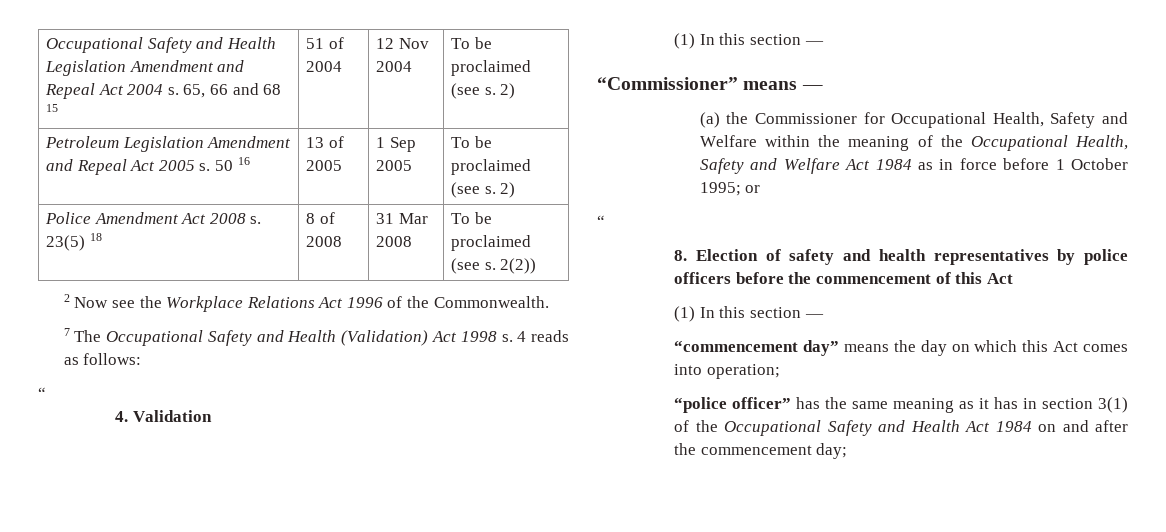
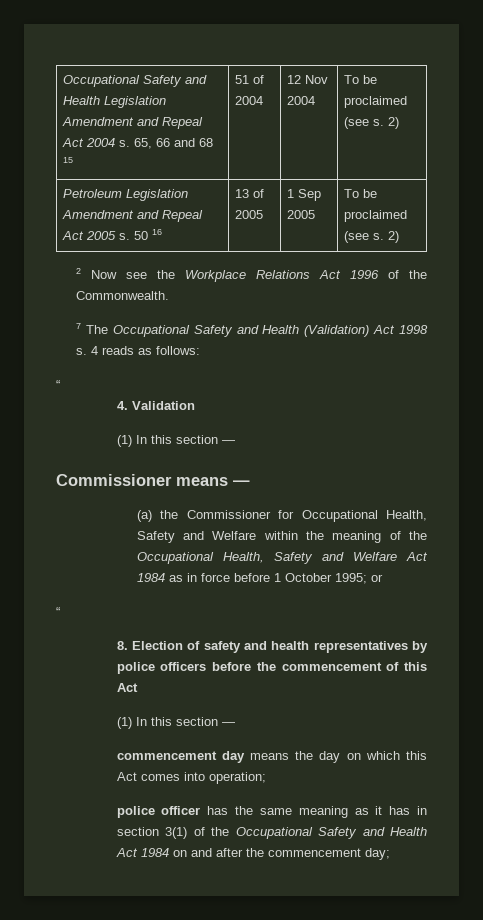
[45,212,262,224] [46,233,102,251] [306,212,335,224] [306,236,343,247] [376,213,428,224] [376,236,413,247] [451,212,492,224] [451,235,532,251] [451,258,537,274] // Police Amendment Act 2008 s. 23(5) 18 | 8 of 2008 | 31 Mar 2008 | To be proclaimed (see s. 2(2)) -> (399, 237) none
[597,77,738,90] “Commissioner” -> [56,474,172,486] Commissioner
[674,340,840,356] “commencement day” -> [116,751,245,763] commencement day
[674,397,792,413] “police officer” -> [116,806,201,818] police officer

